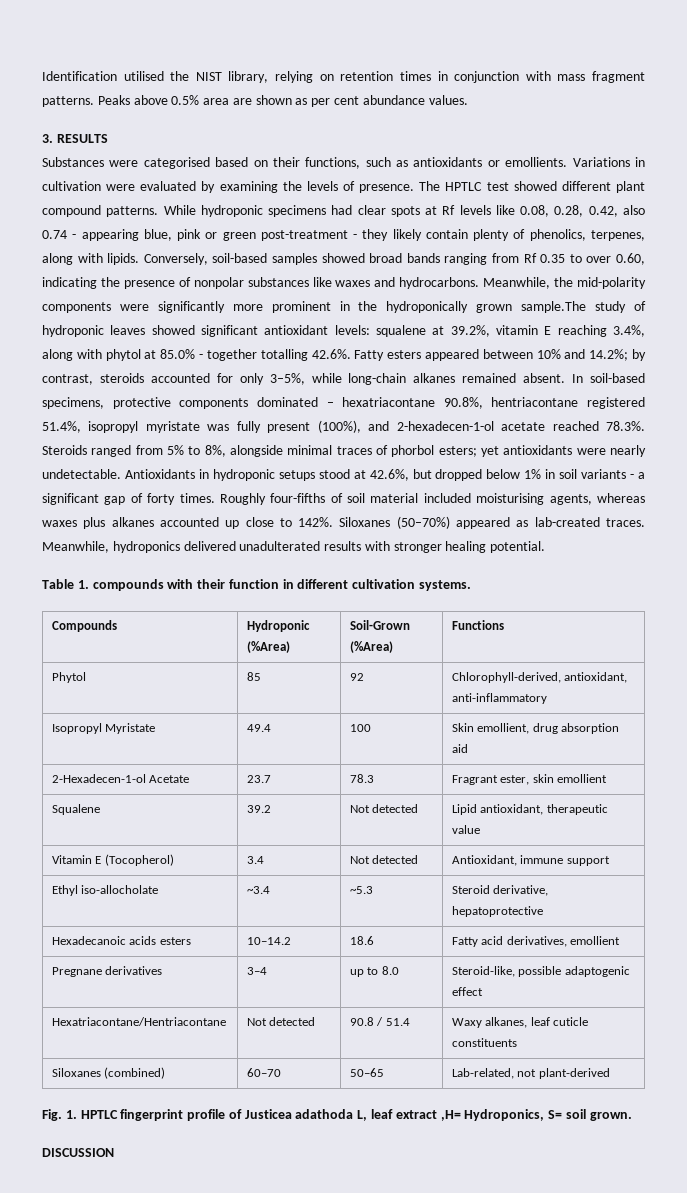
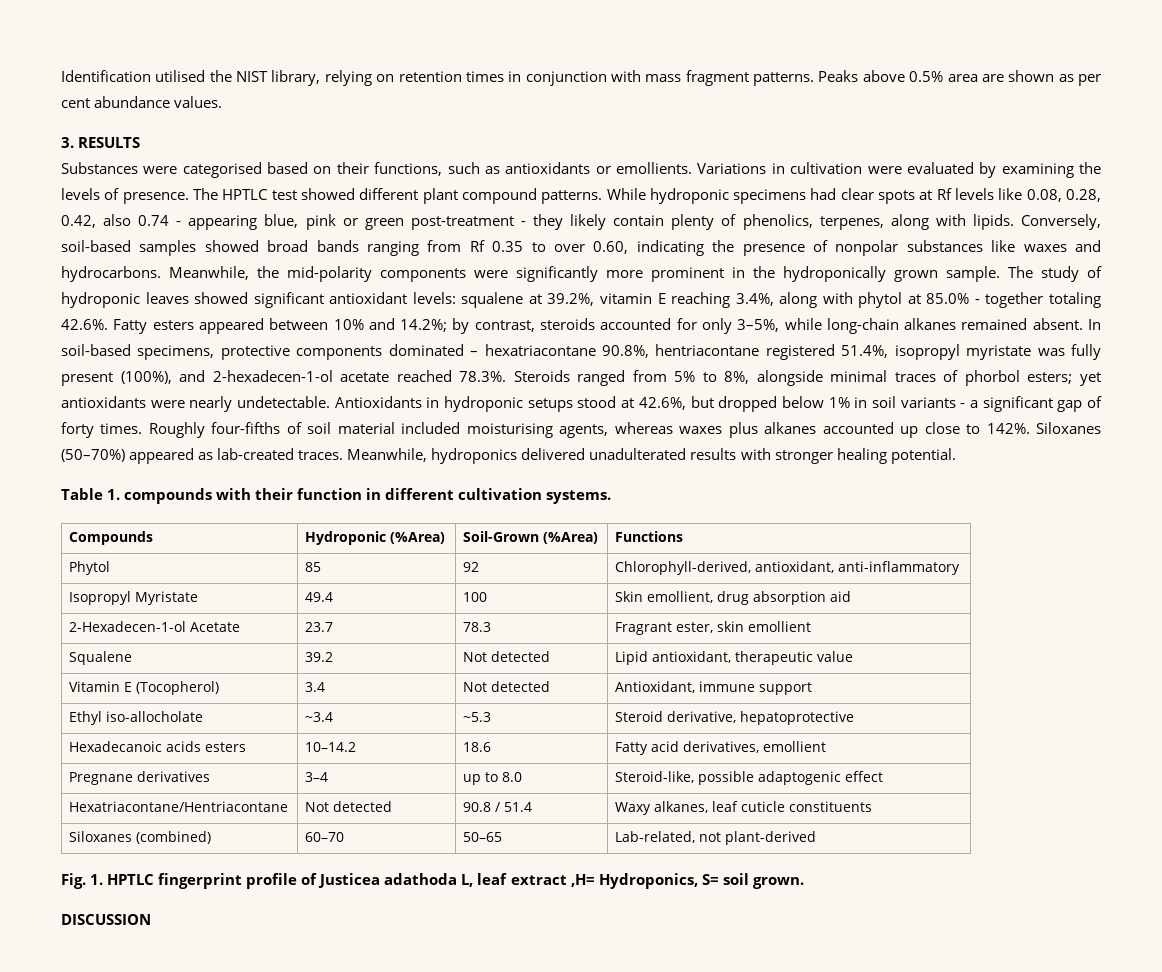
[521,301,587,313] sample.The -> [946,266,1033,282] sample. The
[260,349,308,361] totalling -> [1048,292,1101,308] totaling

